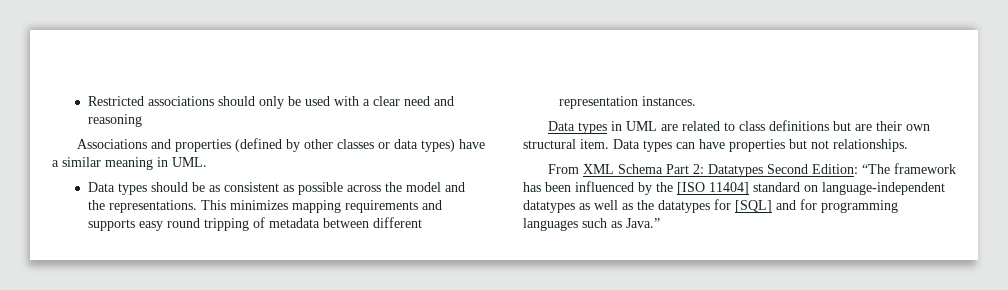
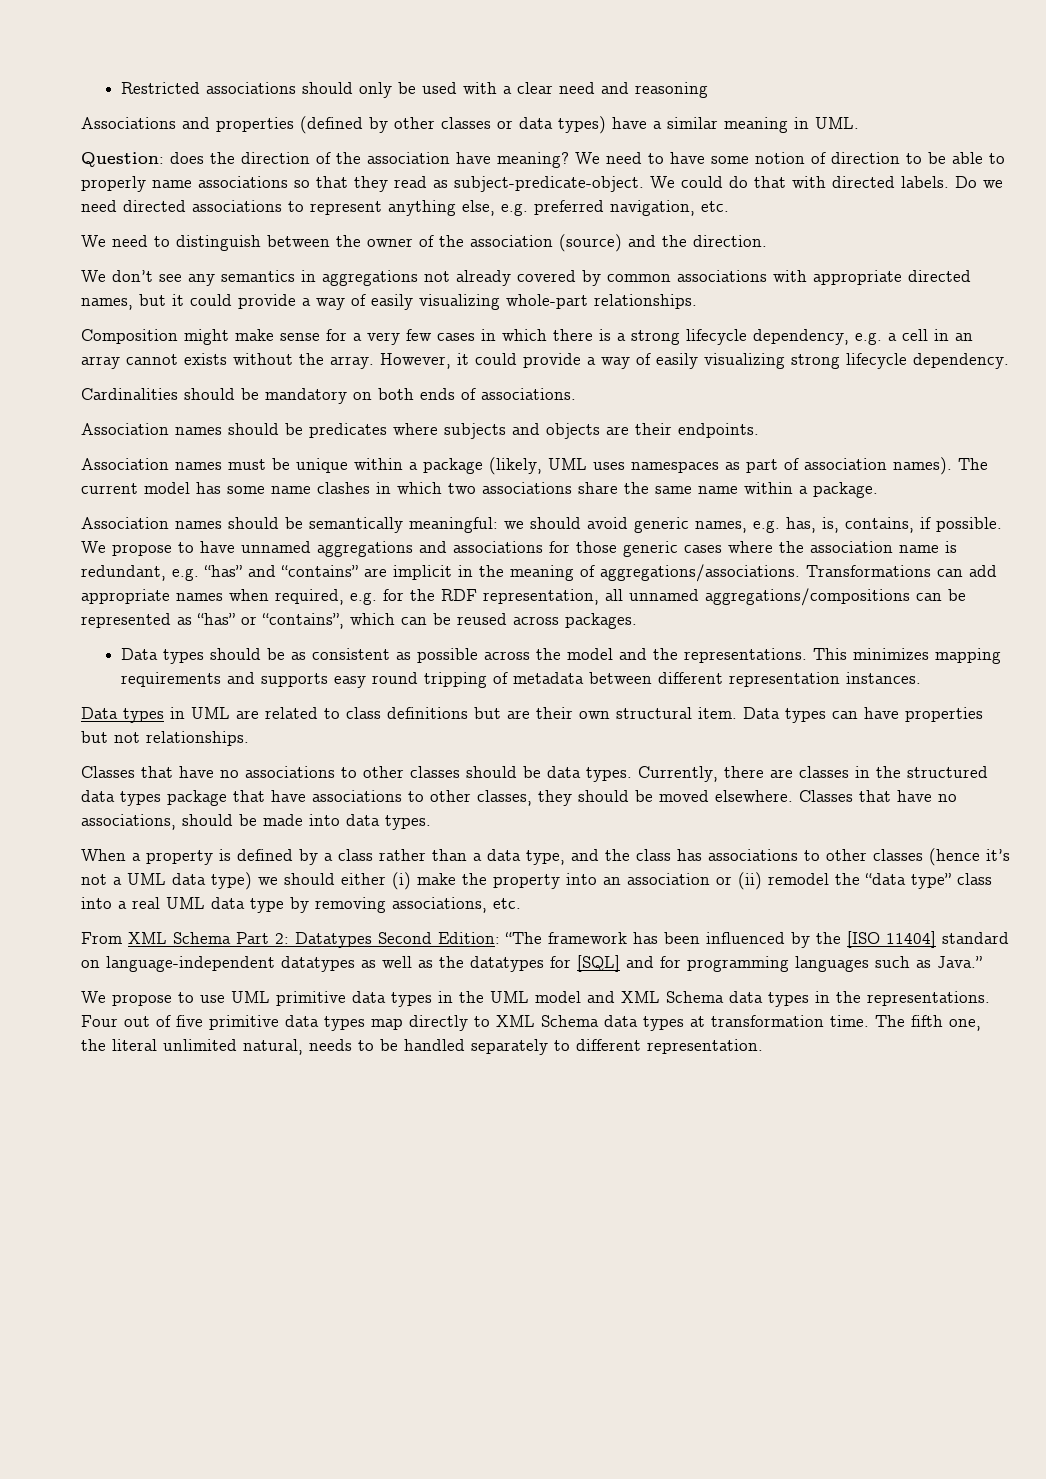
(207, 162) none -> [81,152,1005,168] [81,176,1003,192] [81,200,729,216] [81,234,767,252] [81,270,971,286] [81,294,697,310] [81,329,973,345] [81,353,1009,369] [81,388,576,404] [81,423,759,439] [81,457,988,475] [81,482,878,498] [81,517,1002,533] [81,541,957,557] [81,564,997,582] [81,588,966,606] [81,613,637,629] // Question: does the direction of the association have meaning? We need to have some notion of direction to be able to properly name associations so that they read as subject-predicate-object. We could do that with directed labels. Do we need directed associations to represent anything else, e.g. preferred navigation, etc. // We need to distinguish between the owner of the association (source) and the direction. // We don’t see any semantics in aggregations not already covered by common associations with appropriate directed names, but it could provide a way of easily visualizing whole-part relationships. // Composition might make sense for a very few cases in which there is a strong lifecycle dependency, e.g. a cell in an array cannot exists without the array. However, it could provide a way of easily visualizing strong lifecycle dependency. // Cardinalities should be mandatory on both ends of associations. // Association names should be predicates where subjects and objects are their endpoints. // Association names must be unique within a package (likely, UML uses namespaces as part of association names). The current model has some name clashes in which two associations share the same name within a package. // Association names should be semantically meaningful: we should avoid generic names, e.g. has, is, contains, if possible. We propose to have unnamed aggregations and associations for those generic cases where the association name is redundant, e.g. “has” and “contains” are implicit in the meaning of aggregations/associations. Transformations can add appropriate names when required, e.g. for the RDF representation, all unnamed aggregations/compositions can be represented as “has” or “contains”, which can be reused across packages.
(908, 145) none -> [81,766,988,782] [81,790,957,806] [81,814,431,830] [81,848,1010,866] [81,872,992,890] [81,897,521,913] // Classes that have no associations to other classes should be data types. Currently, there are classes in the structured data types package that have associations to other classes, they should be moved elsewhere. Classes that have no associations, should be made into data types. // When a property is defined by a class rather than a data type, and the class has associations to other classes (hence it’s not a UML data type) we should either (i) make the property into an association or (ii) remodel the “data type” class into a real UML data type by removing associations, etc.
(660, 223) none -> [81,991,990,1007] [81,1015,981,1031] [81,1039,763,1055] // We propose to use UML primitive data types in the UML model and XML Schema data types in the representations. Four out of five primitive data types map directly to XML Schema data types at transformation time. The fifth one, the literal unlimited natural, needs to be handled separately to different representation.

